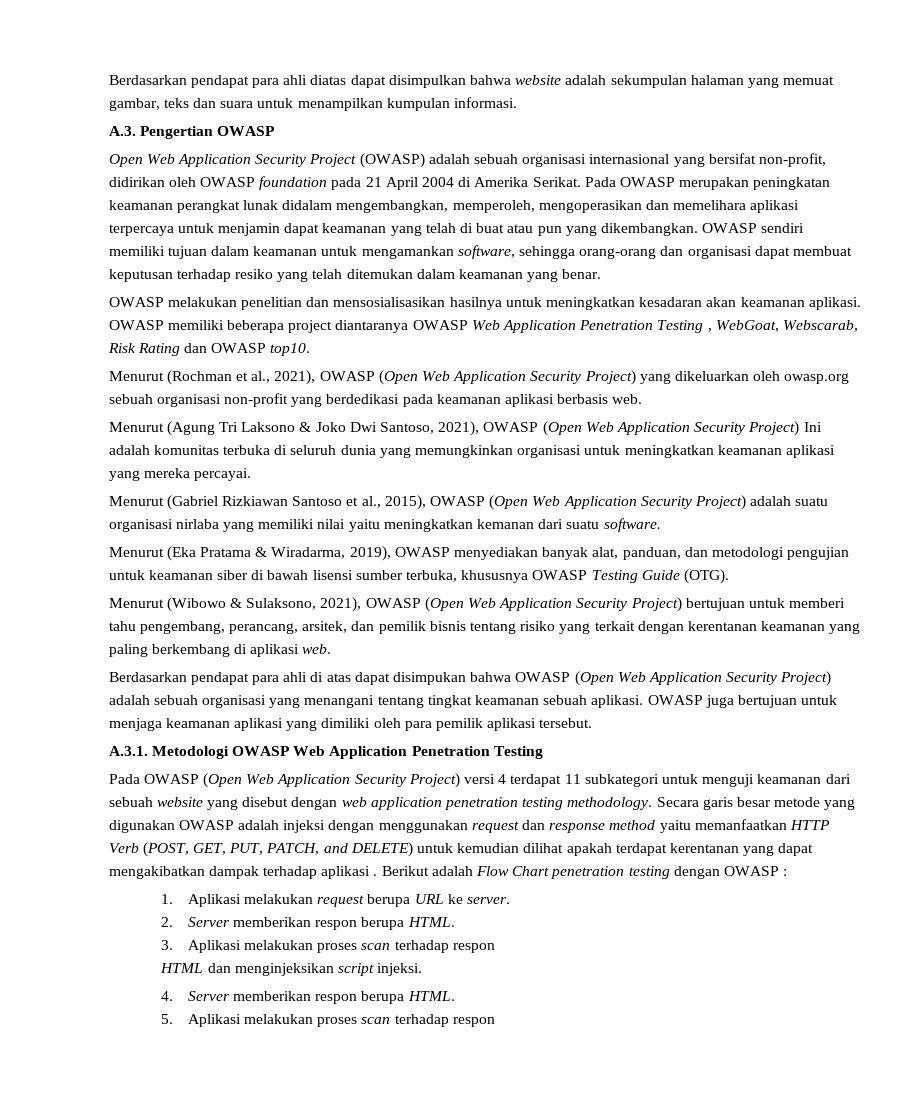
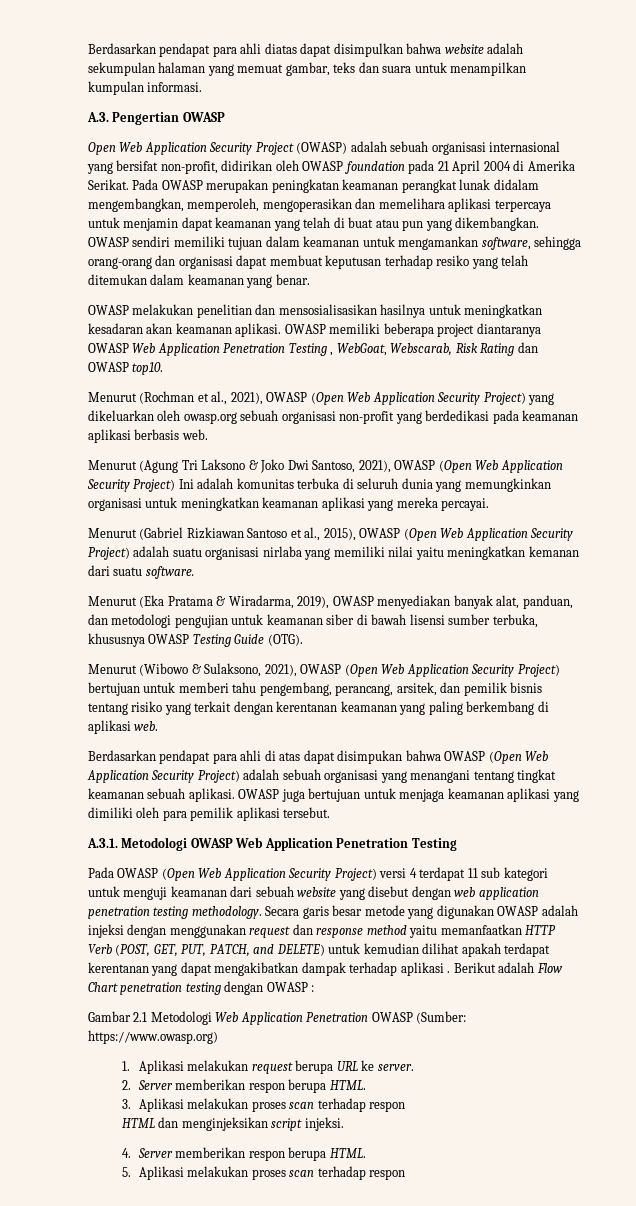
[584,774,659,787] subkategori -> [481,867,548,881] sub kategori
(788, 872) none -> [87,1011,467,1025] [87,1030,218,1044] // Gambar 2.1 Metodologi Web Application Penetration OWASP (Sumber: https://www.owasp.org)

